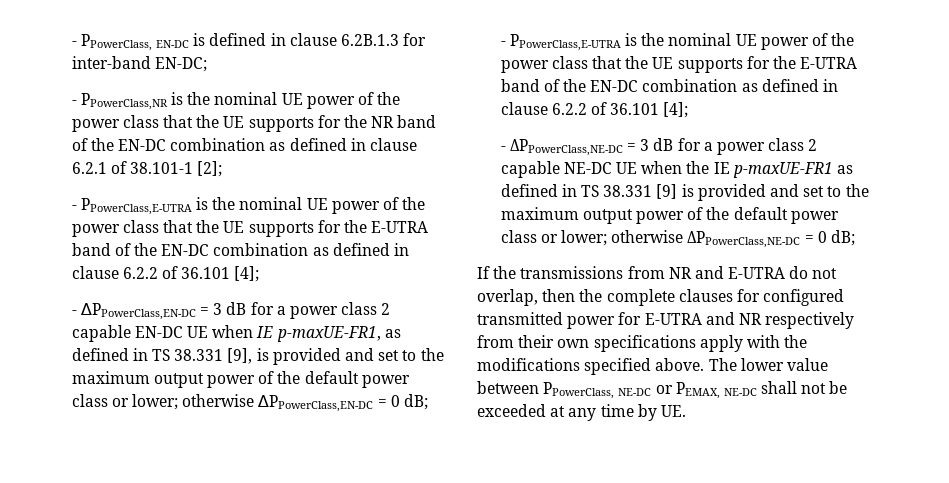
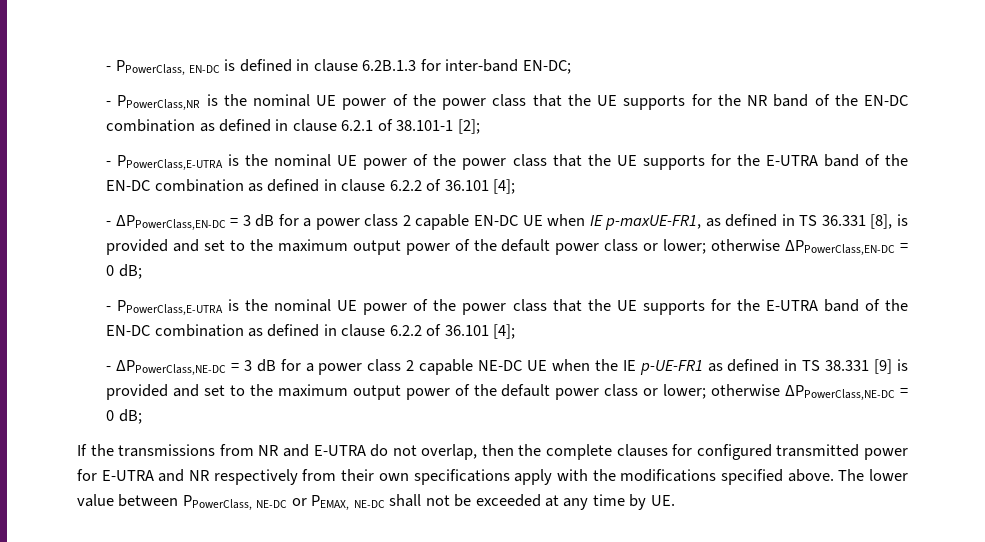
[174,348,253,364] 38.331 [9], -> [821,214,893,229] 36.331 [8],
[732,162,833,178] p-maxUE-FR1 -> [639,360,703,375] p-UE-FR1

